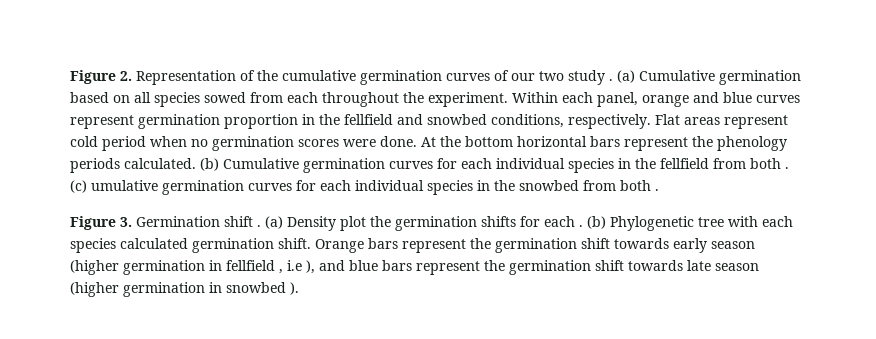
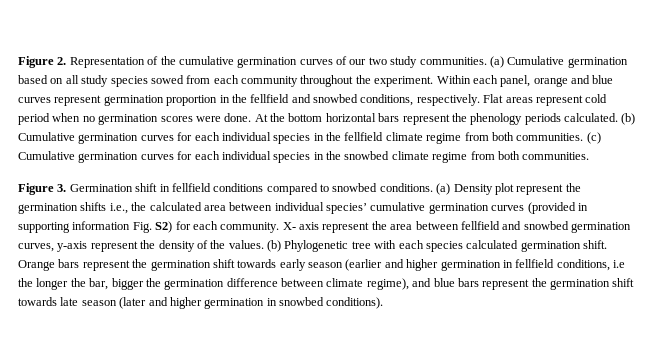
[609,79,613,81] . -> [419,57,487,65] communities.
(151, 97) none -> [81,75,109,87] study
(318, 97) none -> [241,76,298,87] community
[713,158,789,169] [70,180,158,193] from both . (c) umulative -> [385,132,601,144] [18,151,75,160] climate regime from both communities. (c) Cumulative
[583,180,659,191] from both . -> [391,151,590,163] climate regime from both communities.
[257,225,261,227] . -> [159,183,433,195] in fellfield conditions compared to snowbed conditions.
(366, 223) none -> [516,184,564,195] represent
[520,216,583,227] for each . -> [109,202,588,214] [18,221,631,233] [18,240,264,252] i.e., the calculated area between individual species’ cumulative germination curves (provided in supporting information Fig. S2) for each community. X- axis represent the area between fellfield and snowbed germination curves, y-axis represent the density of the values.
[70,260,315,275] (higher germination in fellfield , i.e ), -> [345,259,625,271] [18,278,409,290] (earlier and higher germination in fellfield conditions, i.e the longer the bar, bigger the germination difference between climate regime),
[70,282,119,297] (higher -> [119,297,202,309] (later and higher
[290,282,299,295] ). -> [326,297,384,309] conditions).

